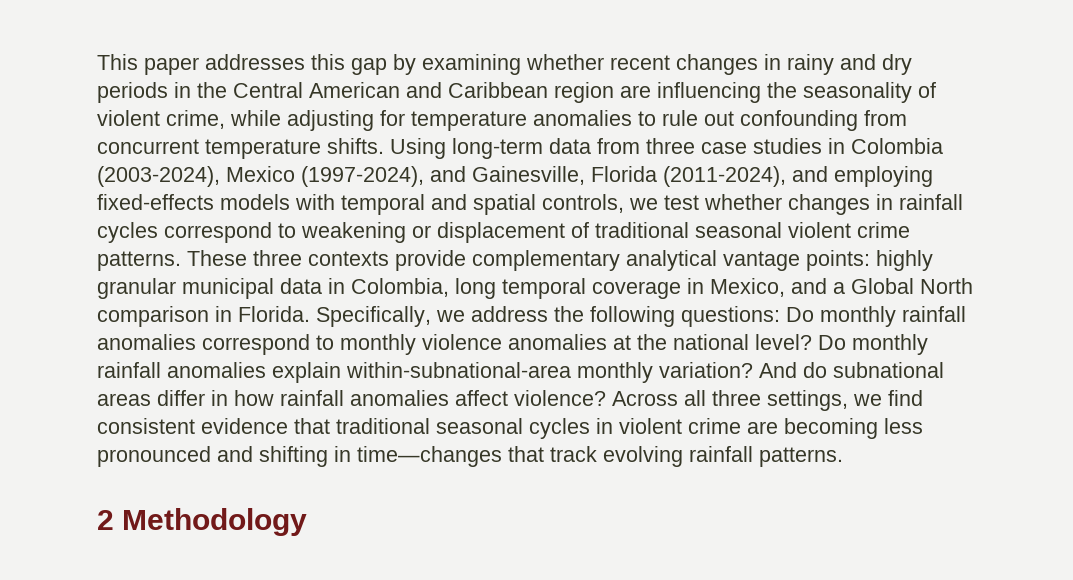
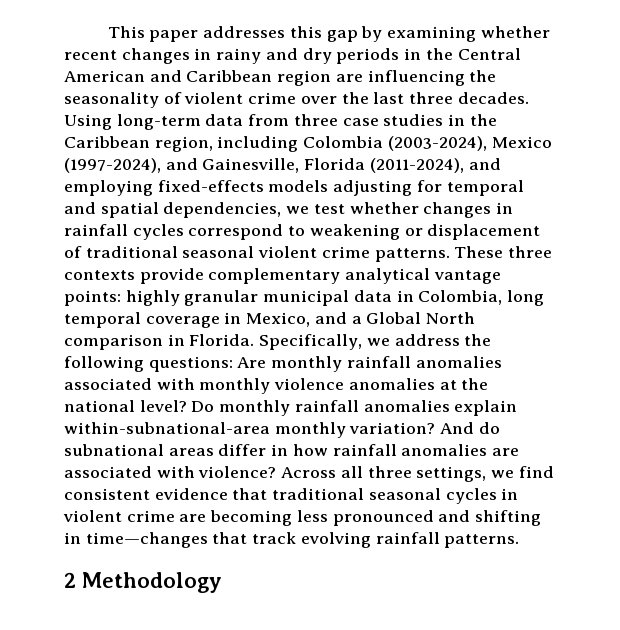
[166,110,907,131] [97,138,384,159] crime, while adjusting for temperature anomalies to rule out confounding from concurrent temperature shifts. -> [248,92,529,104] crime over the last three decades.
(845, 146) none -> [469,114,497,126] [64,136,299,152] the Caribbean region, including
[295,194,335,210] with -> [333,180,442,196] adjusting for
[542,194,624,213] controls, -> [163,202,282,218] dependencies,
[786,306,966,327] [97,334,334,355] Do monthly rainfall anomalies correspond to -> [237,356,502,372] [64,378,195,390] Are monthly rainfall anomalies associated with
[455,390,508,406] affect -> [492,448,520,456] [64,466,195,478] are associated with

